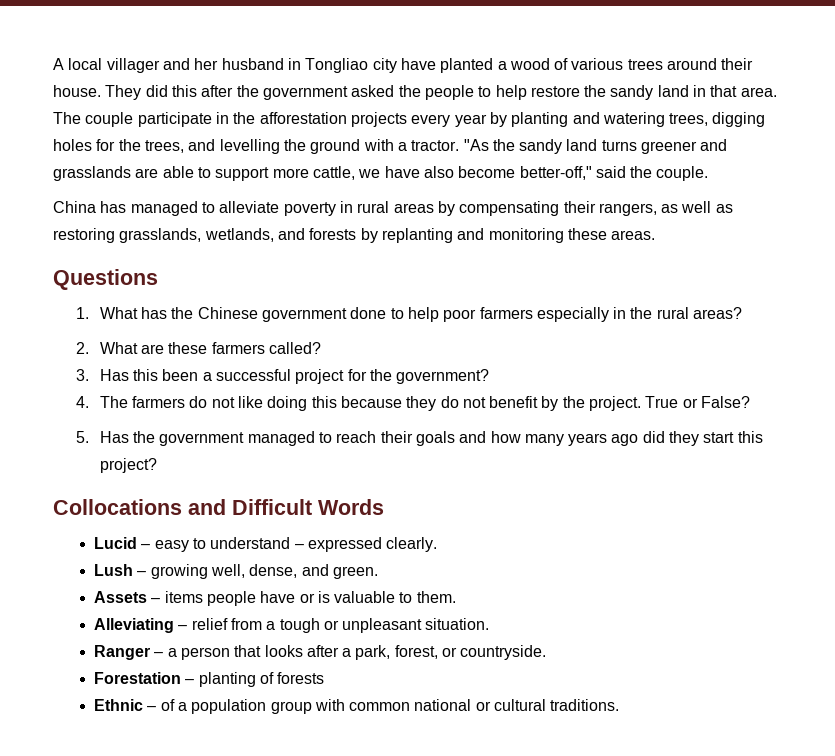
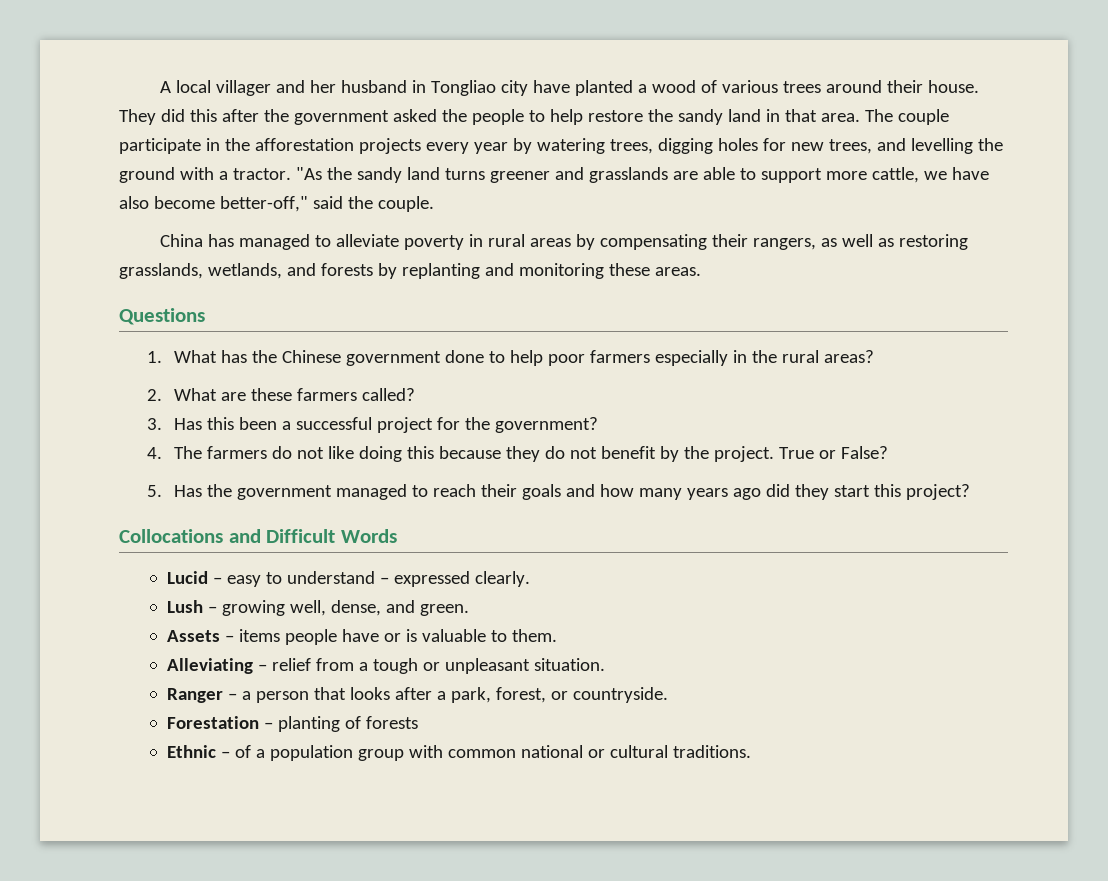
[511,112,600,127] planting and -> (532, 146) none
[118,139,141,151] the -> [790,142,824,151] new

